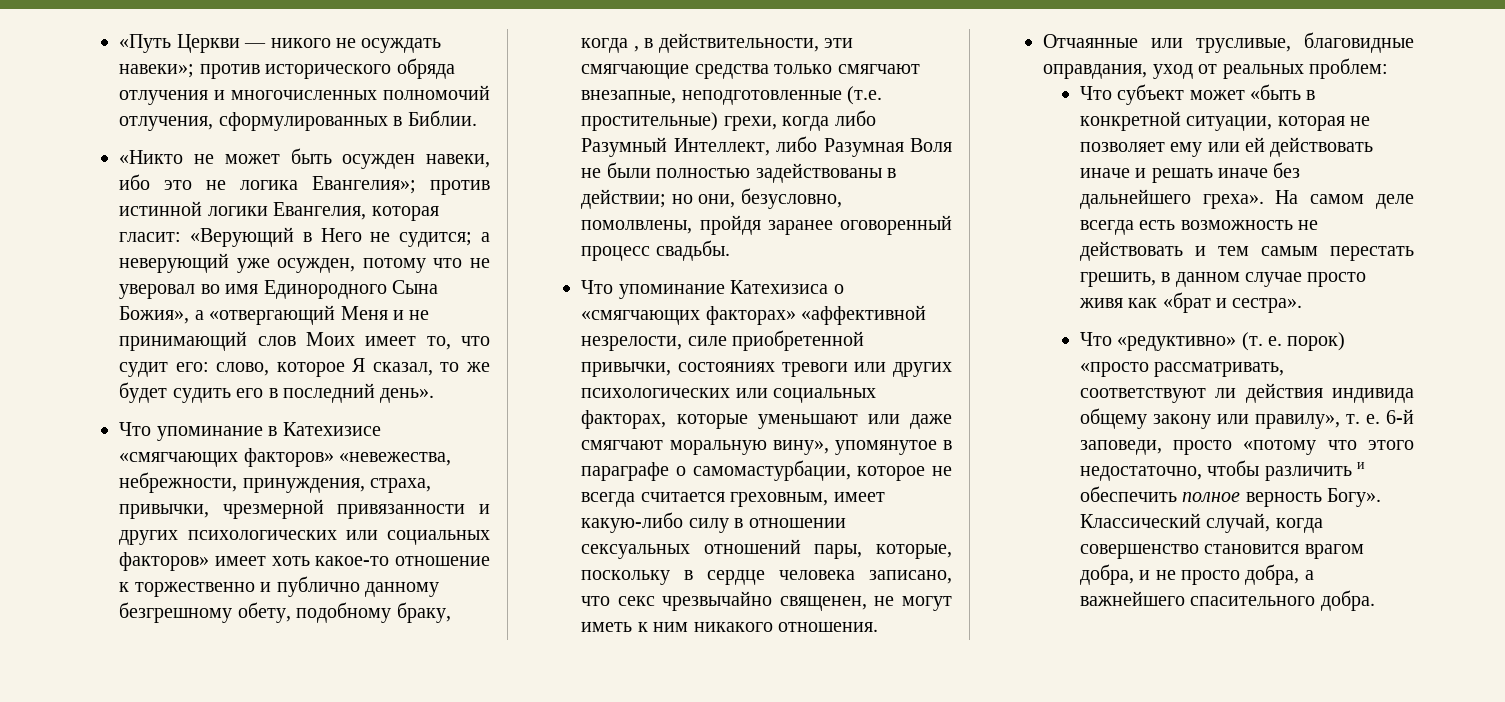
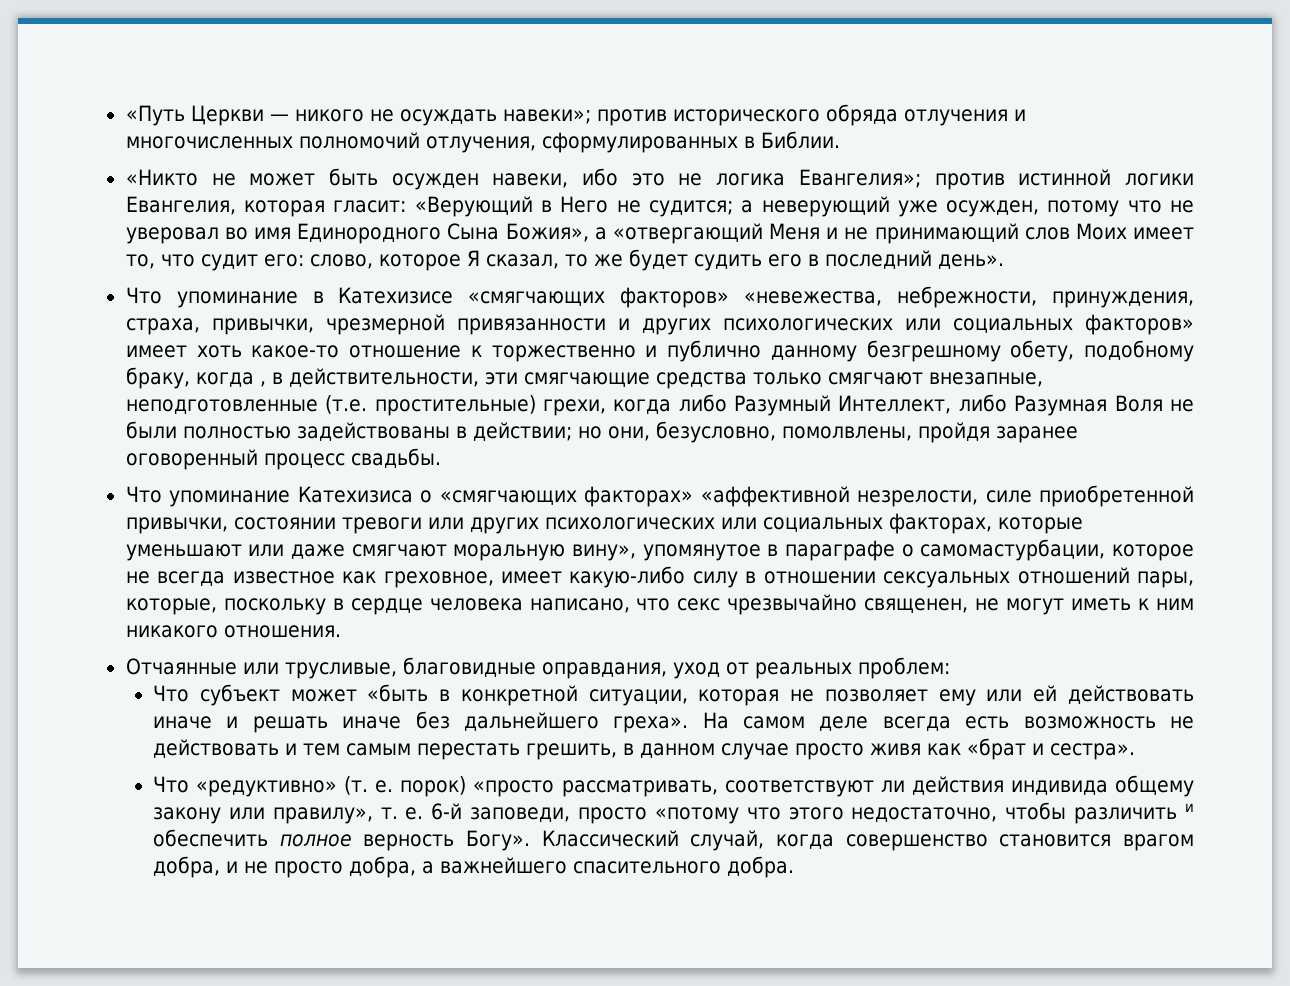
[678,362,776,372] состояниях -> [233,517,336,530] состоянии
[640,492,829,507] считается греховным, -> [232,571,494,588] известное как греховное,
[869,570,952,584] записано, -> [529,598,630,613] написано,

